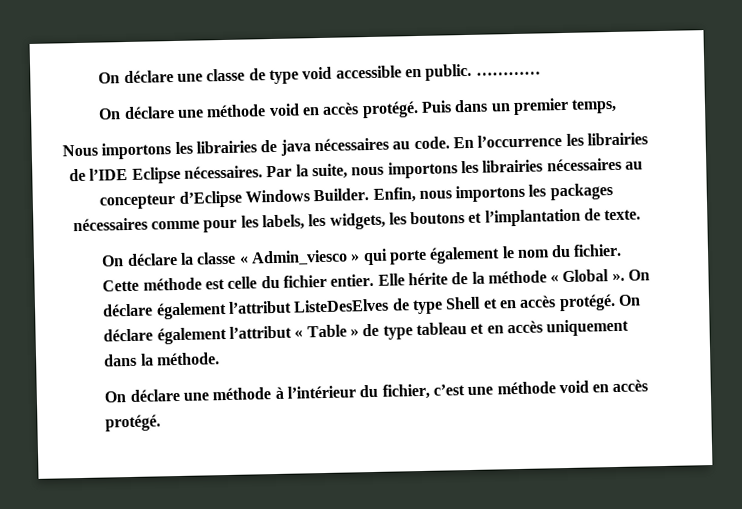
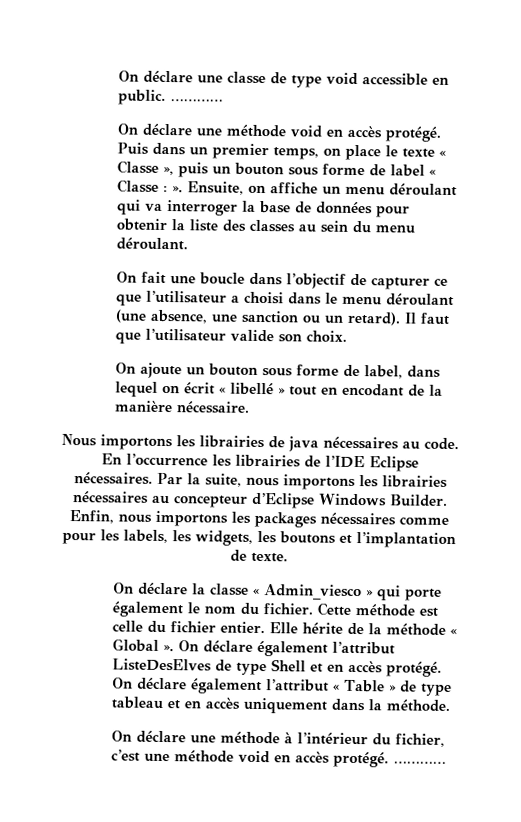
(618, 106) none -> [323,144,447,161] [117,160,437,178] [117,179,458,197] [117,199,411,218] [116,218,416,234] [116,237,189,251] [116,271,449,290] [116,290,455,307] [115,309,451,326] [115,328,348,344] [115,362,442,379] [115,381,444,397] [114,400,251,414] on place le texte « Classe », puis un bouton sous forme de label « Classe : ». Ensuite, on affiche un menu déroulant qui va interroger la base de données pour obtenir la liste des classes au sein du menu déroulant. // On fait une boucle dans l’objectif de capturer ce que l’utilisateur a choisi dans le menu déroulant (une absence, une sanction ou un retard). Il faut que l’utilisateur valide son choix. // On ajoute un bouton sous forme de label, dans lequel on écrit « libellé » tout en encodant de la manière nécessaire.
(162, 423) none -> [393,761,447,764] …………

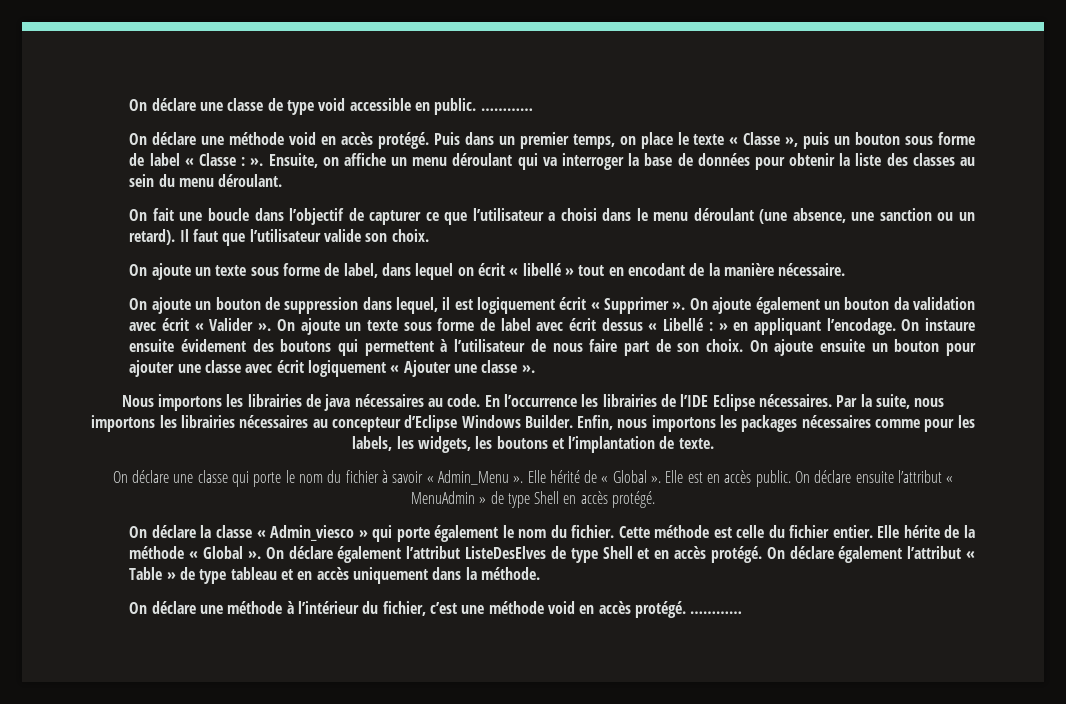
[208,363,259,376] bouton -> [215,265,247,276] texte
(251, 407) none -> [129,297,975,314] [129,318,975,335] [129,339,976,356] [129,360,535,377] // On ajoute un bouton de suppression dans lequel, il est logiquement écrit « Supprimer ». On ajoute également un bouton da validation avec écrit « Valider ». On ajoute un texte sous forme de label avec écrit dessus « Libellé : » en appliquant l’encodage. On instaure ensuite évidement des boutons qui permettent à l’utilisateur de nous faire part de son choix. On ajoute ensuite un bouton pour ajouter une classe avec écrit logiquement « Ajouter une classe ».
(288, 557) none -> [112,470,954,487] [410,491,656,508] // On déclare une classe qui porte le nom du fichier à savoir « Admin_Menu ». Elle hérité de « Global ». Elle est en accès public. On déclare ensuite l’attribut « MenuAdmin » de type Shell en accès protégé.

